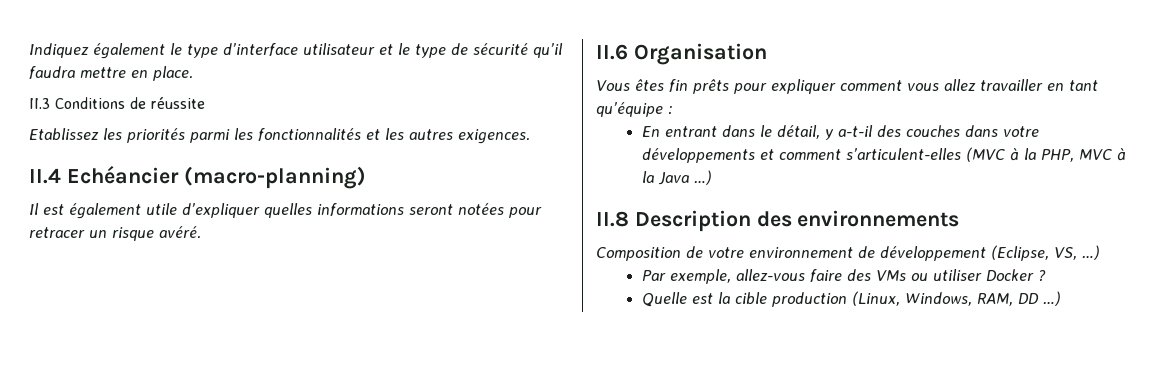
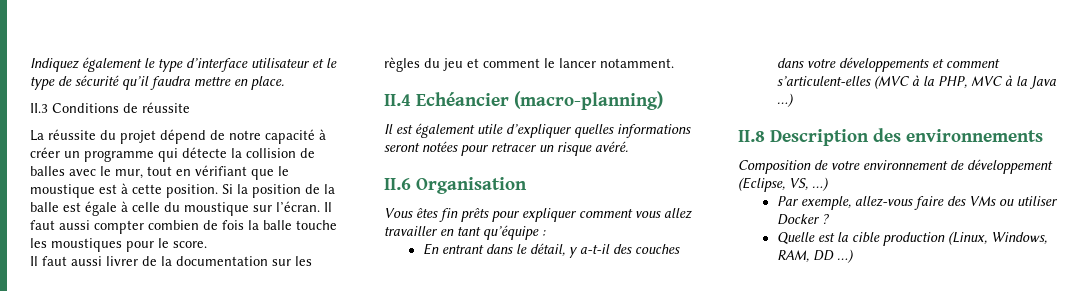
[29,128,530,144] Etablissez les priorités parmi les fonctionnalités et les autres exigences. -> [30,129,326,144] [30,147,315,162] [30,165,289,180] [30,183,335,198] [30,201,332,216] [30,220,337,234] [30,238,207,252] [30,256,312,266] [384,57,674,72] La réussite du projet dépend de notre capacité à créer un programme qui détecte la collision de balles avec le mur, tout en vérifiant que le moustique est à cette position. Si la position de la balle est égale à celle du moustique sur l’écran. Il faut aussi compter combien de fois la balle touche les moustiques pour le score. // Il faut aussi livrer de la documentation sur les règles du jeu et comment le lancer notamment.

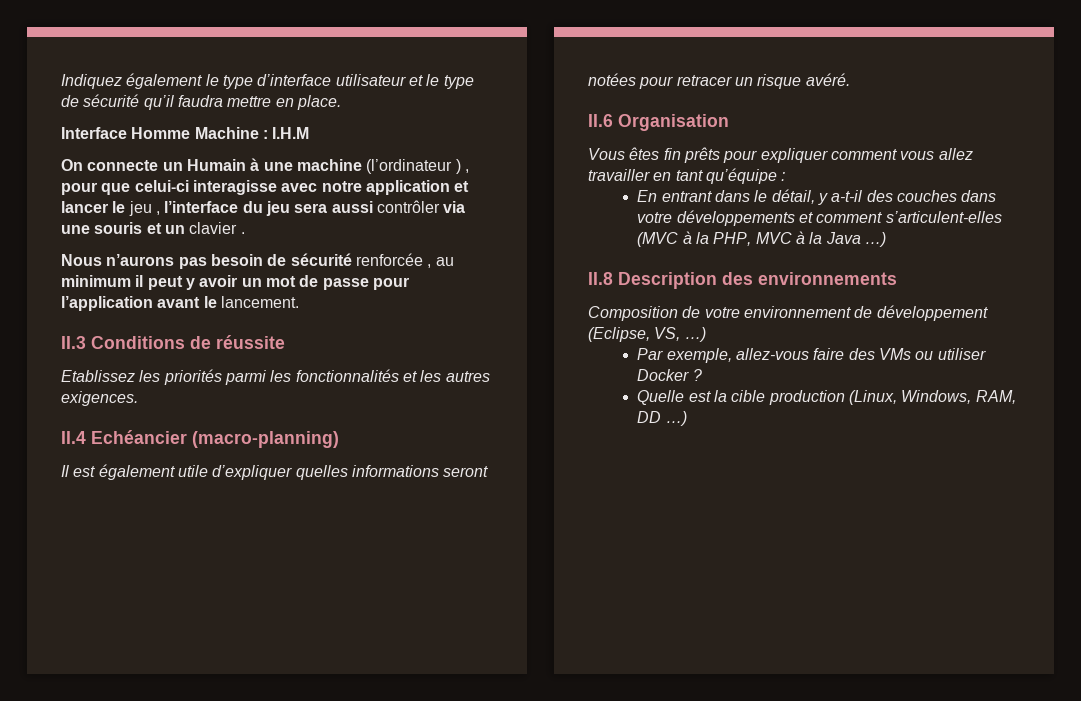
[30,102,190,113] [30,129,326,144] [30,147,315,162] [30,165,289,180] [30,183,335,198] [30,201,332,216] [30,220,337,234] [30,238,207,252] [30,256,312,266] [384,57,674,72] II.3 Conditions de réussite // La réussite du projet dépend de notre capacité à créer un programme qui détecte la collision de balles avec le mur, tout en vérifiant que le moustique est à cette position. Si la position de la balle est égale à celle du moustique sur l’écran. Il faut aussi compter combien de fois la balle touche les moustiques pour le score. // Il faut aussi livrer de la documentation sur les règles du jeu et comment le lancer notamment. -> [61,127,310,139] [61,158,469,174] [61,180,470,195] [61,200,466,216] [61,222,245,234] [61,253,454,269] [61,275,409,290] [61,296,299,311] [61,335,285,349] [61,369,490,385] [61,391,138,406] Interface Homme Machine : I.H.M // On connecte un Humain à une machine (l’ordinateur ) , pour que celui-ci interagisse avec notre application et lancer le jeu , l’interface du jeu sera aussi contrôler via une souris et un clavier . // Nous n’aurons pas besoin de sécurité renforcée , au minimum il peut y avoir un mot de passe pour l’application avant le lancement. // II.3 Conditions de réussite // Etablissez les priorités parmi les fonctionnalités et les autres exigences.

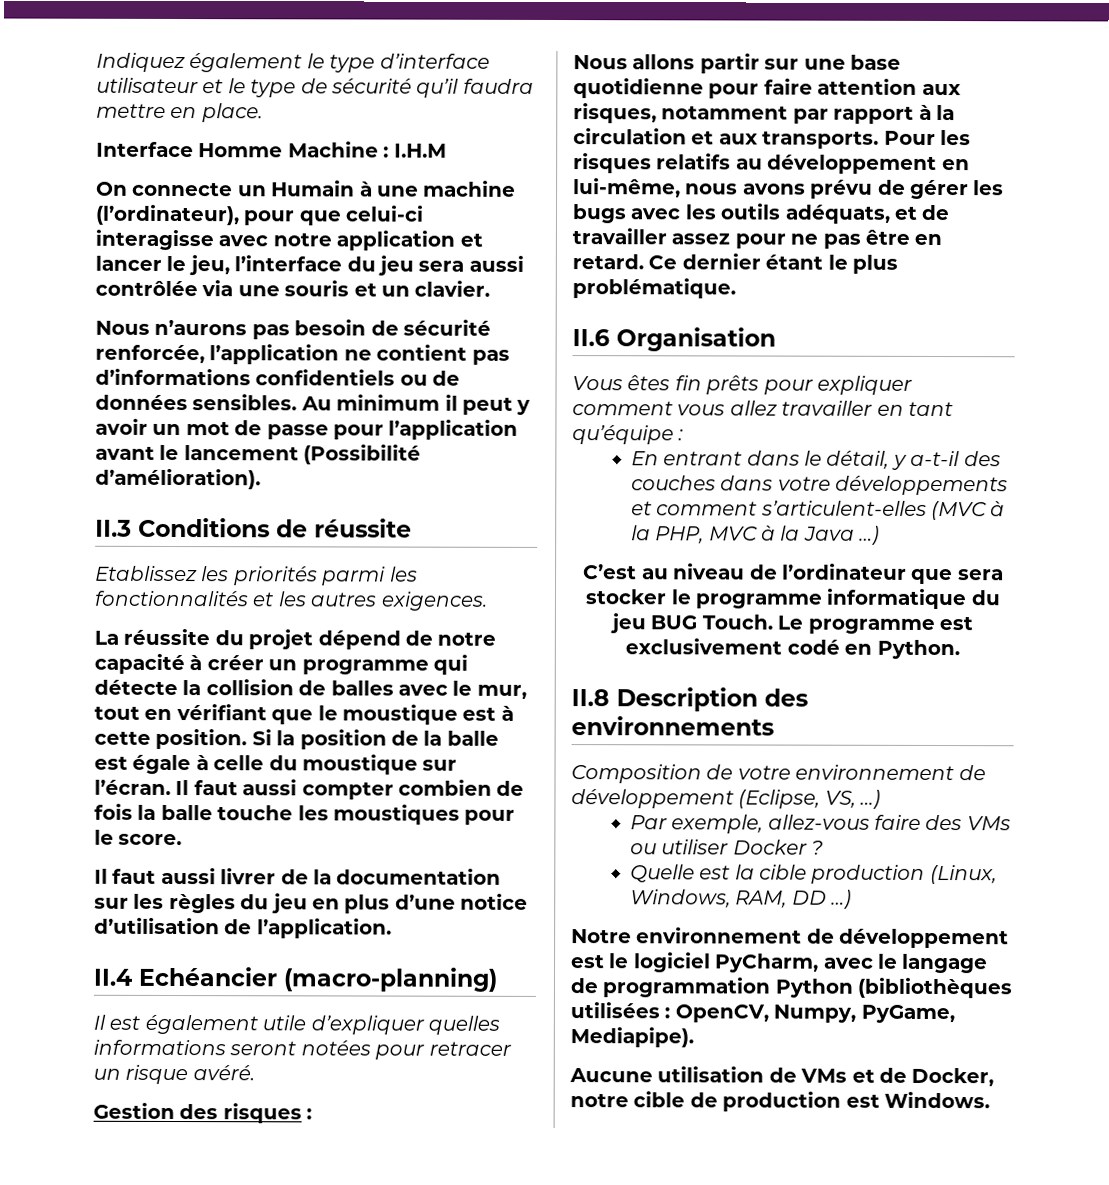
[366,159,469,174] (l’ordinateur ) , -> [95,204,240,226] (l’ordinateur),
[128,201,160,216] jeu , -> [188,255,230,276] jeu,
[376,200,440,213] contrôler -> [95,280,198,297] contrôlée
[189,222,245,234] clavier . -> [414,280,491,297] clavier.
[355,253,454,268] renforcée , au -> [95,344,510,365] [95,368,461,386] [95,394,332,411] renforcée, l’application ne contient pas d’informations confidentiels ou de données sensibles. Au
[220,296,299,308] lancement. -> [183,444,422,465] [95,468,261,490] lancement (Possibilité d’amélioration).
(138, 398) none -> [94,628,497,650] [94,653,468,675] [94,679,527,699] [94,704,514,725] [94,728,499,750] [94,754,458,775] [94,779,525,800] [94,803,516,825] [94,829,183,846] [94,867,502,885] [94,893,529,914] [94,917,392,939] // La réussite du projet dépend de notre capacité à créer un programme qui détecte la collision de balles avec le mur, tout en vérifiant que le moustique est à cette position. Si la position de la balle est égale à celle du moustique sur l’écran. Il faut aussi compter combien de fois la balle touche les moustiques pour le score. // Il faut aussi livrer de la documentation sur les règles du jeu en plus d’une notice d’utilisation de l’application.
(850, 79) none -> [93,1102,313,1124] [573,53,901,74] [573,78,961,99] [573,103,955,124] [573,128,971,149] [573,153,970,175] [573,178,1005,200] [572,203,951,224] [572,228,943,249] [572,253,898,274] [572,278,736,299] // Gestion des risques : // Nous allons partir sur une base quotidienne pour faire attention aux risques, notamment par rapport à la circulation et aux transports. Pour les risques relatifs au développement en lui-même, nous avons prévu de gérer les bugs avec les outils adéquats, et de travailler assez pour ne pas être en retard. Ce dernier étant le plus problématique.
(886, 239) none -> [583,563,1004,585] [585,588,1001,610] [610,613,973,634] [625,638,960,660] // C’est au niveau de l’ordinateur que sera stocker le programme informatique du jeu BUG Touch. Le programme est exclusivement codé en Python.
(687, 418) none -> [571,927,1010,949] [571,952,989,974] [570,977,1013,999] [570,1002,955,1024] [570,1027,694,1048] [569,1066,995,1087] [570,1091,990,1112] // Notre environnement de développement est le logiciel PyCharm, avec le langage de programmation Python (bibliothèques utilisées : OpenCV, Numpy, PyGame, Mediapipe). // Aucune utilisation de VMs et de Docker, notre cible de production est Windows.

